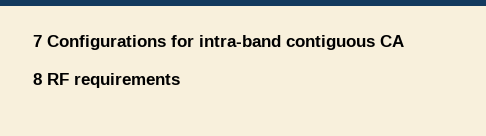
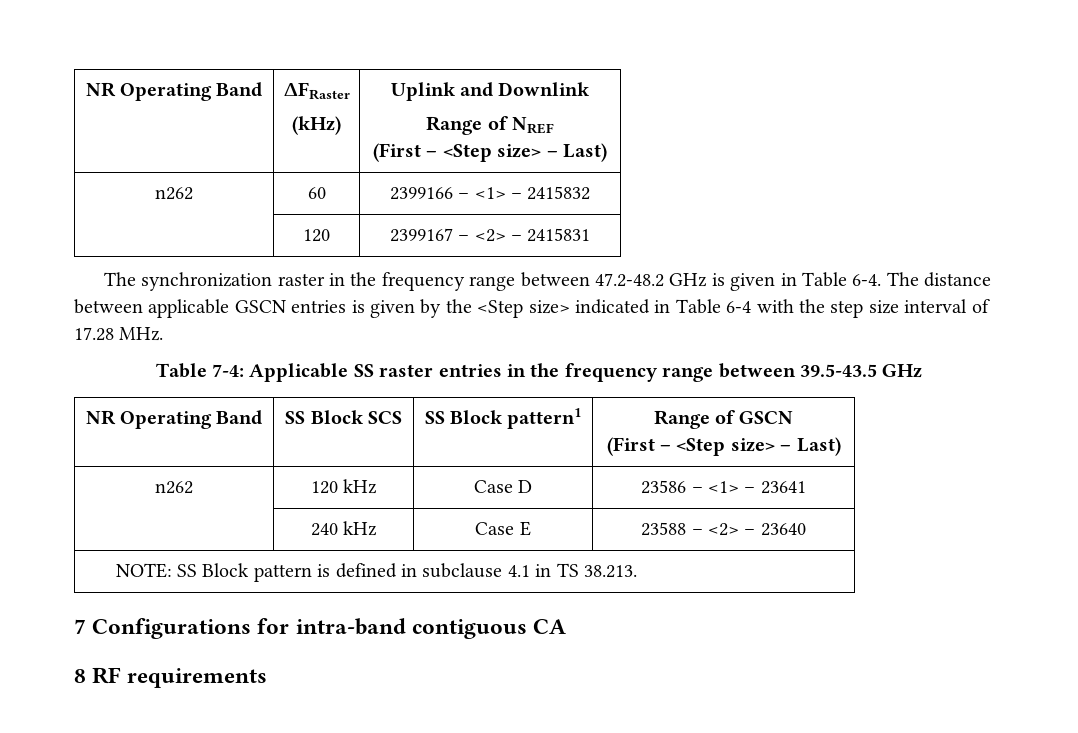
(33, 41) none -> [85,82,263,101] [283,82,350,100] [292,116,341,135] [390,82,591,101] [426,116,554,135] [372,143,607,162] [155,187,193,200] [307,187,326,199] [389,186,591,200] [303,229,330,242] [389,228,591,242] [103,272,992,291] [74,299,990,318] [74,327,164,341] [155,363,923,382] [85,410,263,429] [285,410,402,424] [424,408,582,429] [653,410,794,429] [606,437,841,456] [155,481,193,494] [310,479,378,494] [473,480,533,493] [641,480,806,494] [310,521,378,536] [475,521,531,536] [641,522,806,536] [115,563,637,582] NR Operating Band | ΔFRaster // (kHz) | Uplink and Downlink // Range of NREF // (First – <Step size> – Last) // n262 | 60 | 2399166 – <1> – 2415832 // | 120 | 2399167 – <2> – 2415831 // The synchronization raster in the frequency range between 47.2-48.2 GHz is given in Table 6-4. The distance between applicable GSCN entries is given by the <Step size> indicated in Table 6-4 with the step size interval of 17.28 MHz. // Table 7-4: Applicable SS raster entries in the frequency range between 39.5-43.5 GHz // NR Operating Band | SS Block SCS | SS Block pattern1 | Range of GSCN // (First – <Step size> – Last) // n262 | 120 kHz | Case D | 23586 – <1> – 23641 // | 240 kHz | Case E | 23588 – <2> – 23640 // NOTE: SS Block pattern is defined in subclause 4.1 in TS 38.213. //

